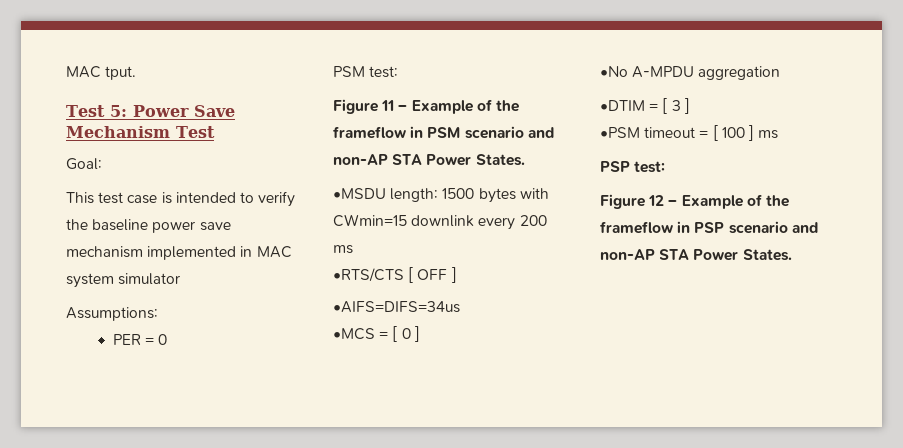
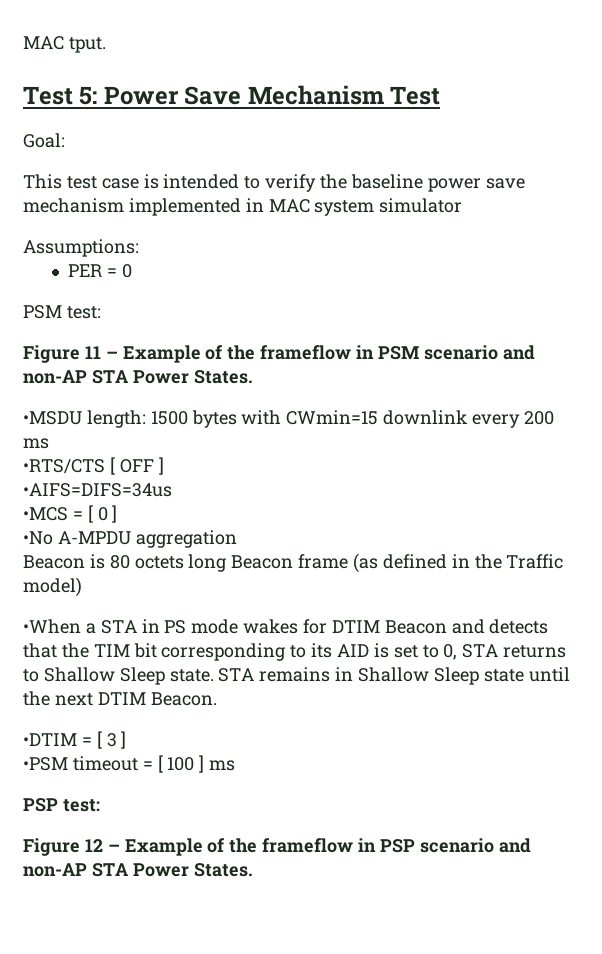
(781, 73) none -> [23,553,564,573] [23,577,82,597] [23,619,549,634] [23,643,567,661] [23,667,570,685] [23,691,217,706] // Beacon is 80 octets long Beacon frame (as defined in the Traffic model) // •When a STA in PS mode wakes for DTIM Beacon and detects that the TIM bit corresponding to its AID is set to 0, STA returns to Shallow Sleep state. STA remains in Shallow Sleep state until the next DTIM Beacon.

